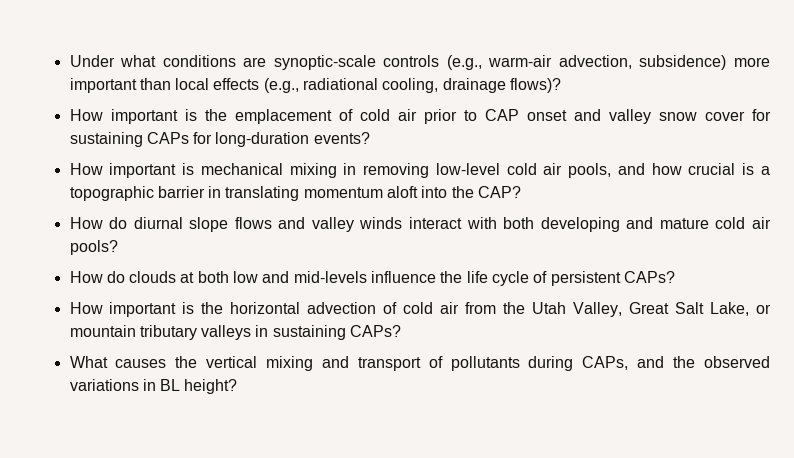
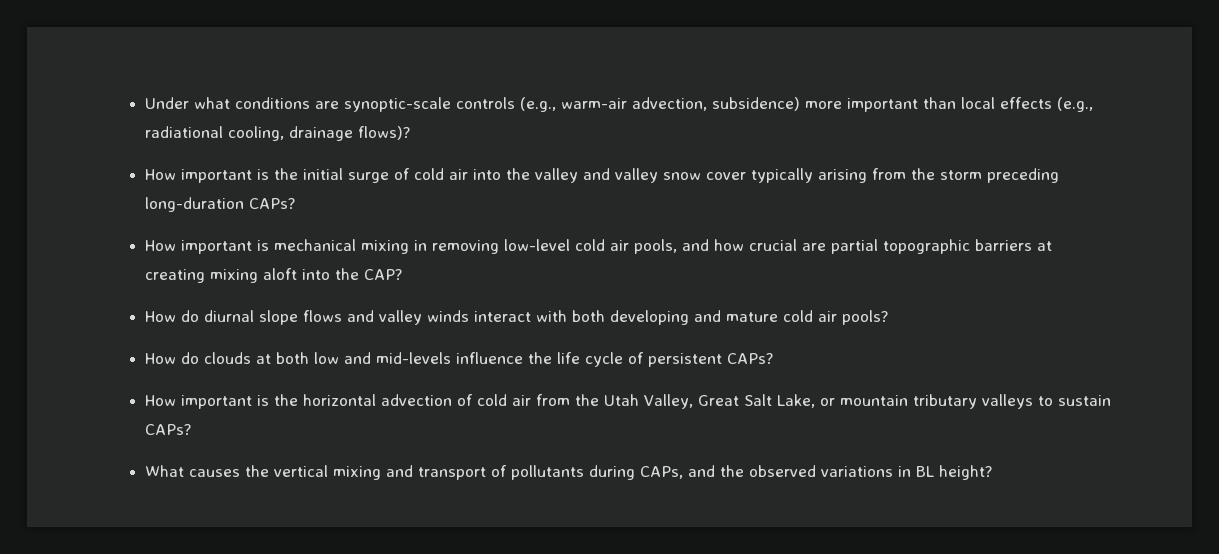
[234,109,772,124] [69,132,370,147] emplacement of cold air prior to CAP onset and valley snow cover for sustaining CAPs for long-duration events? -> [303,168,1060,183] [145,197,296,212] initial surge of cold air into the valley and valley snow cover typically arising from the storm preceding long-duration CAPs?
[742,163,771,175] [69,186,383,201] is a topographic barrier in translating momentum -> [802,239,1053,254] [145,269,259,283] are partial topographic barriers at creating mixing
[255,325,346,340] in sustaining -> [1038,395,1112,406] to sustain

